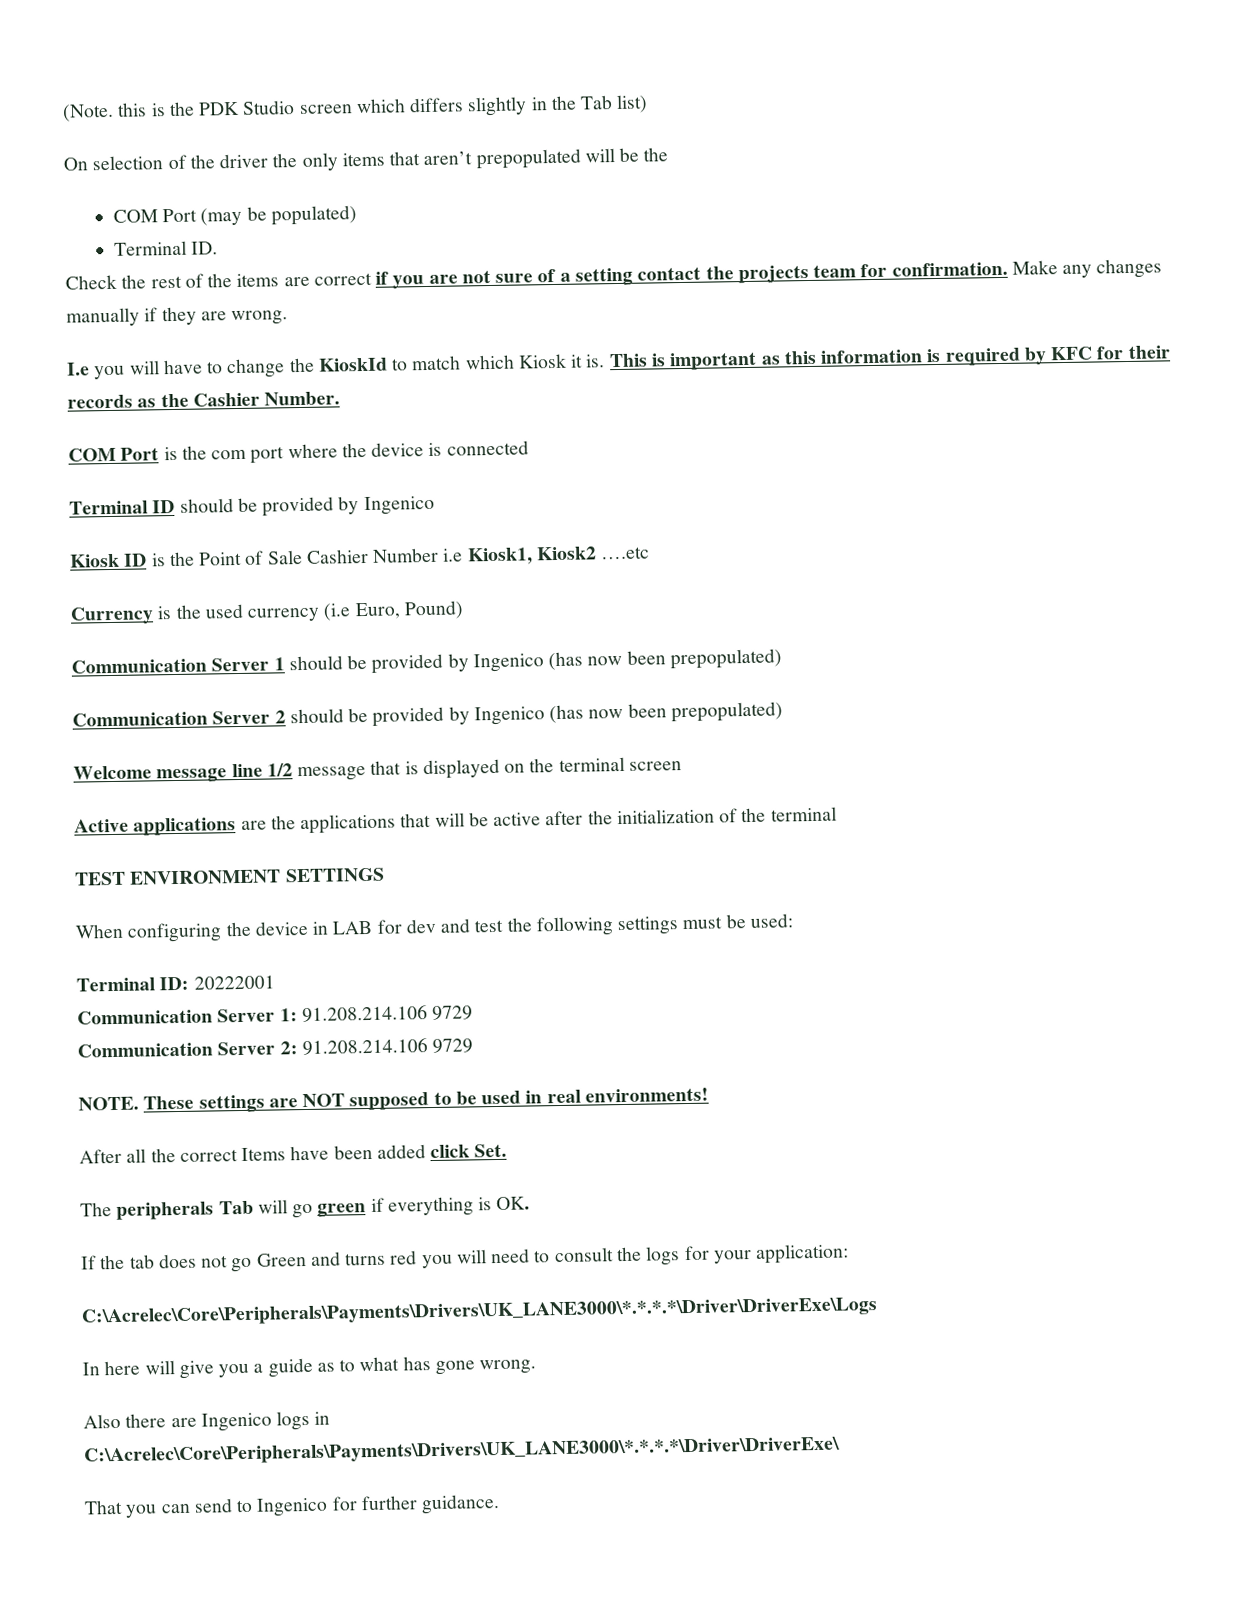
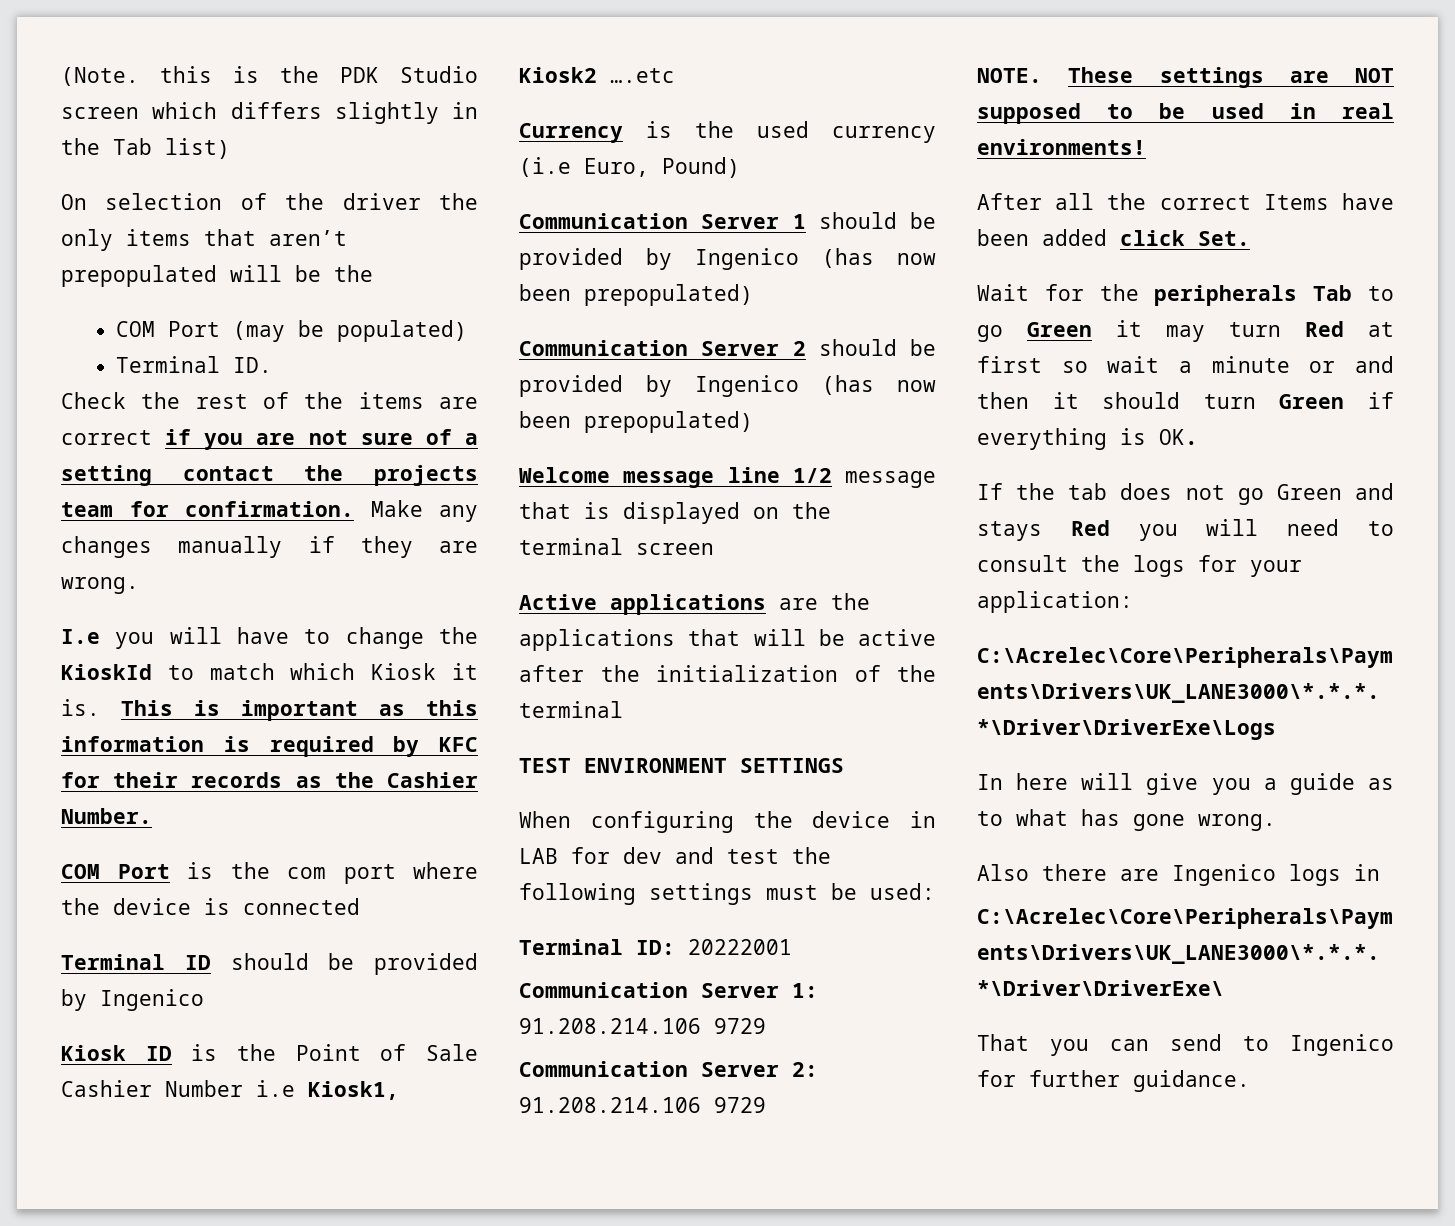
[80,1199,367,1220] The peripherals Tab will go green -> [977,284,1394,306] [977,320,1394,342] [977,356,1394,373] [977,392,1345,409] Wait for the peripherals Tab to go Green it may turn Red at first so wait a minute or and then it should turn Green
[345,1250,418,1266] turns red -> [977,520,1110,541] stays Red

